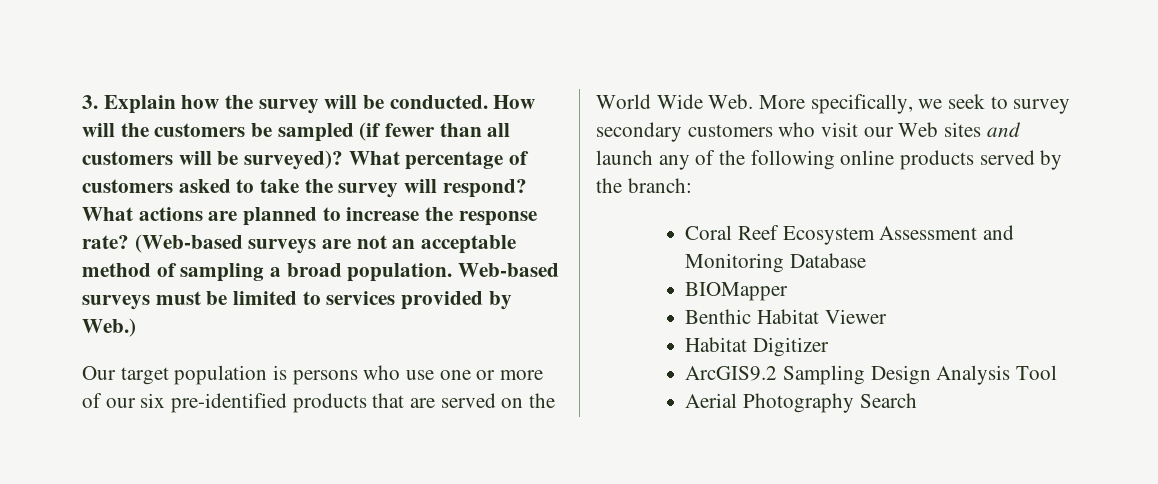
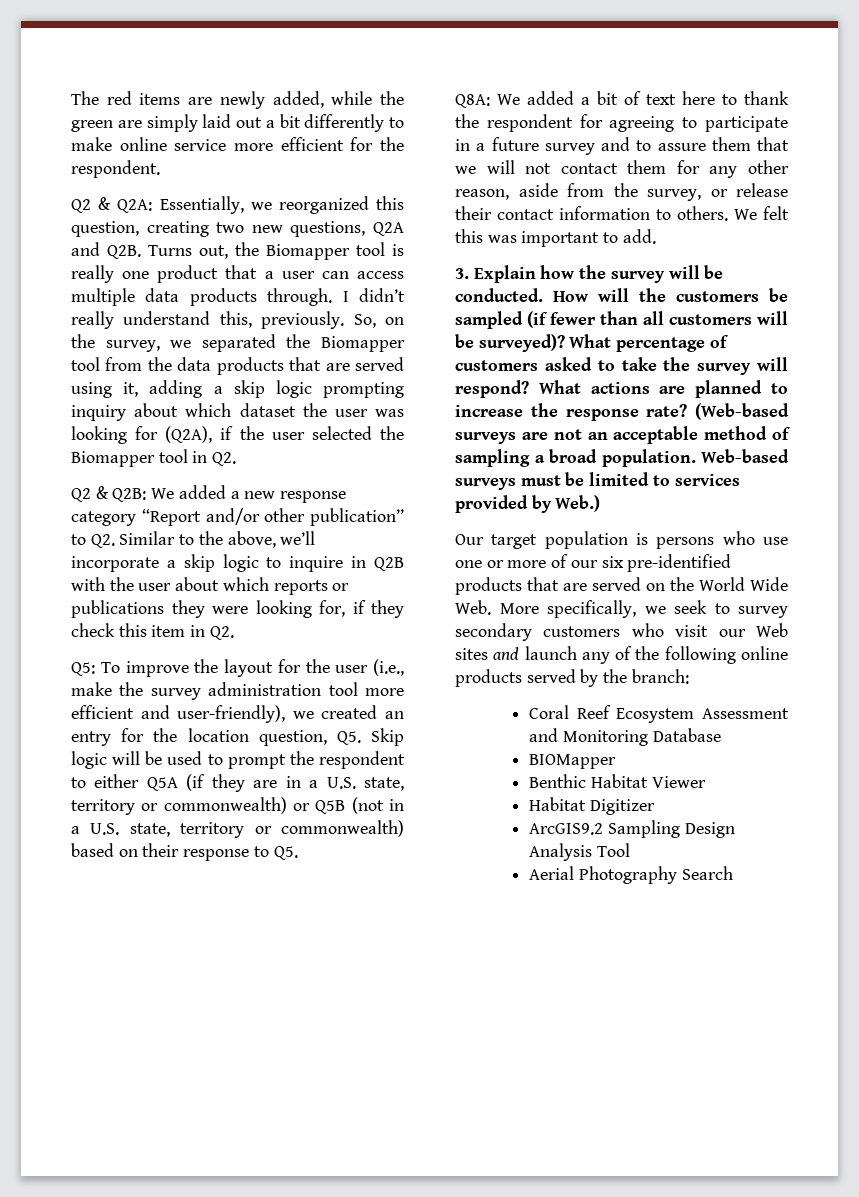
(82, 102) none -> [71,91,405,109] [71,114,404,132] [71,137,404,151] [71,160,160,178] [71,196,404,214] [71,221,404,237] [71,242,404,260] [71,265,404,283] [71,288,405,306] [71,311,404,329] [71,334,405,352] [71,357,405,375] [71,380,404,398] [71,403,404,421] [71,426,404,444] [71,449,237,467] [71,485,347,503] [71,508,404,526] [71,531,316,548] [71,554,404,572] [71,577,350,595] [71,600,404,618] [71,623,234,640] [71,659,404,677] [71,682,404,700] [71,705,404,723] [71,728,404,746] [71,751,405,769] [71,774,404,792] [71,797,404,815] [71,820,404,838] [71,843,298,861] [455,91,789,108] [455,114,788,132] [455,137,789,155] [455,160,789,178] [455,183,788,201] [455,206,789,221] [455,229,656,247] The red items are newly added, while the green are simply laid out a bit differently to make online service more efficient for the respondent. // Q2 & Q2A: Essentially, we reorganized this question, creating two new questions, Q2A and Q2B. Turns out, the Biomapper tool is really one product that a user can access multiple data products through. I didn’t really understand this, previously. So, on the survey, we separated the Biomapper tool from the data products that are served using it, adding a skip logic prompting inquiry about which dataset the user was looking for (Q2A), if the user selected the Biomapper tool in Q2. // Q2 & Q2B: We added a new response category “Report and/or other publication” to Q2. Similar to the above, we’ll incorporate a skip logic to inquire in Q2B with the user about which reports or publications they were looking for, if they check this item in Q2. // Q5: To improve the layout for the user (i.e., make the survey administration tool more efficient and user-friendly), we created an entry for the location question, Q5. Skip logic will be used to prompt the respondent to either Q5A (if they are in a U.S. state, territory or commonwealth) or Q5B (not in a U.S. state, territory or commonwealth) based on their response to Q5. // Q8A: We added a bit of text here to thank the respondent for agreeing to participate in a future survey and to assure them that we will not contact them for any other reason, aside from the survey, or release their contact information to others. We felt this was important to add. //

